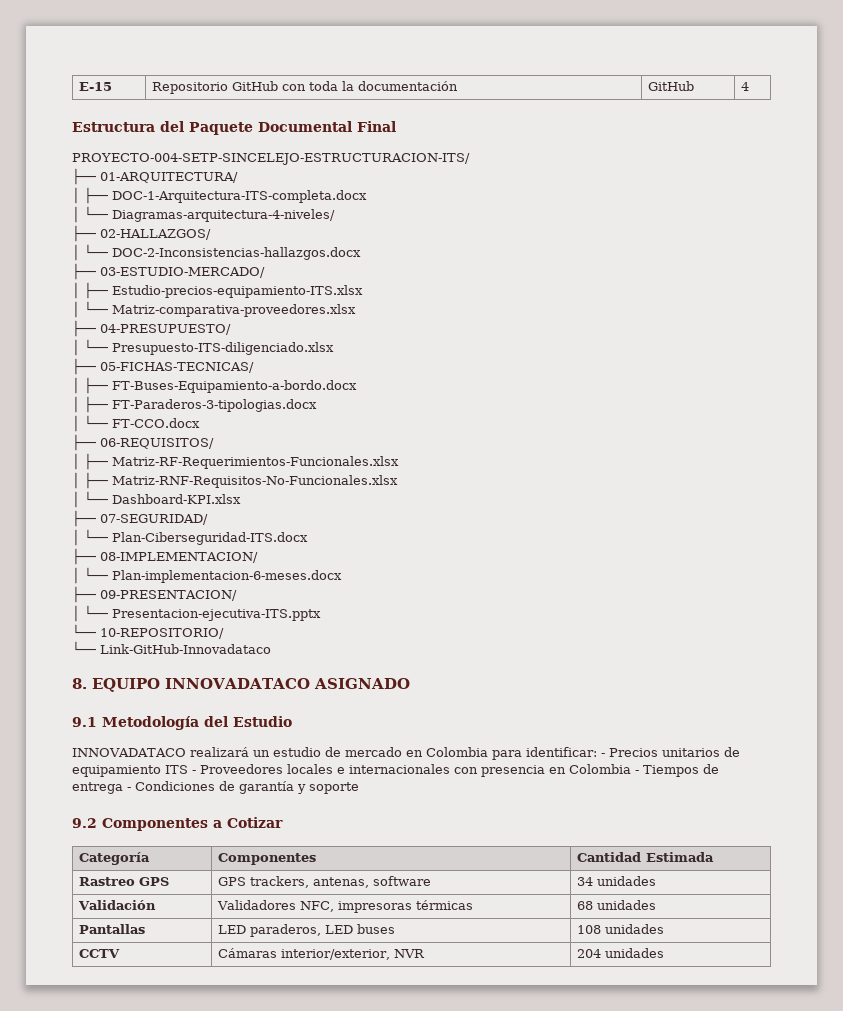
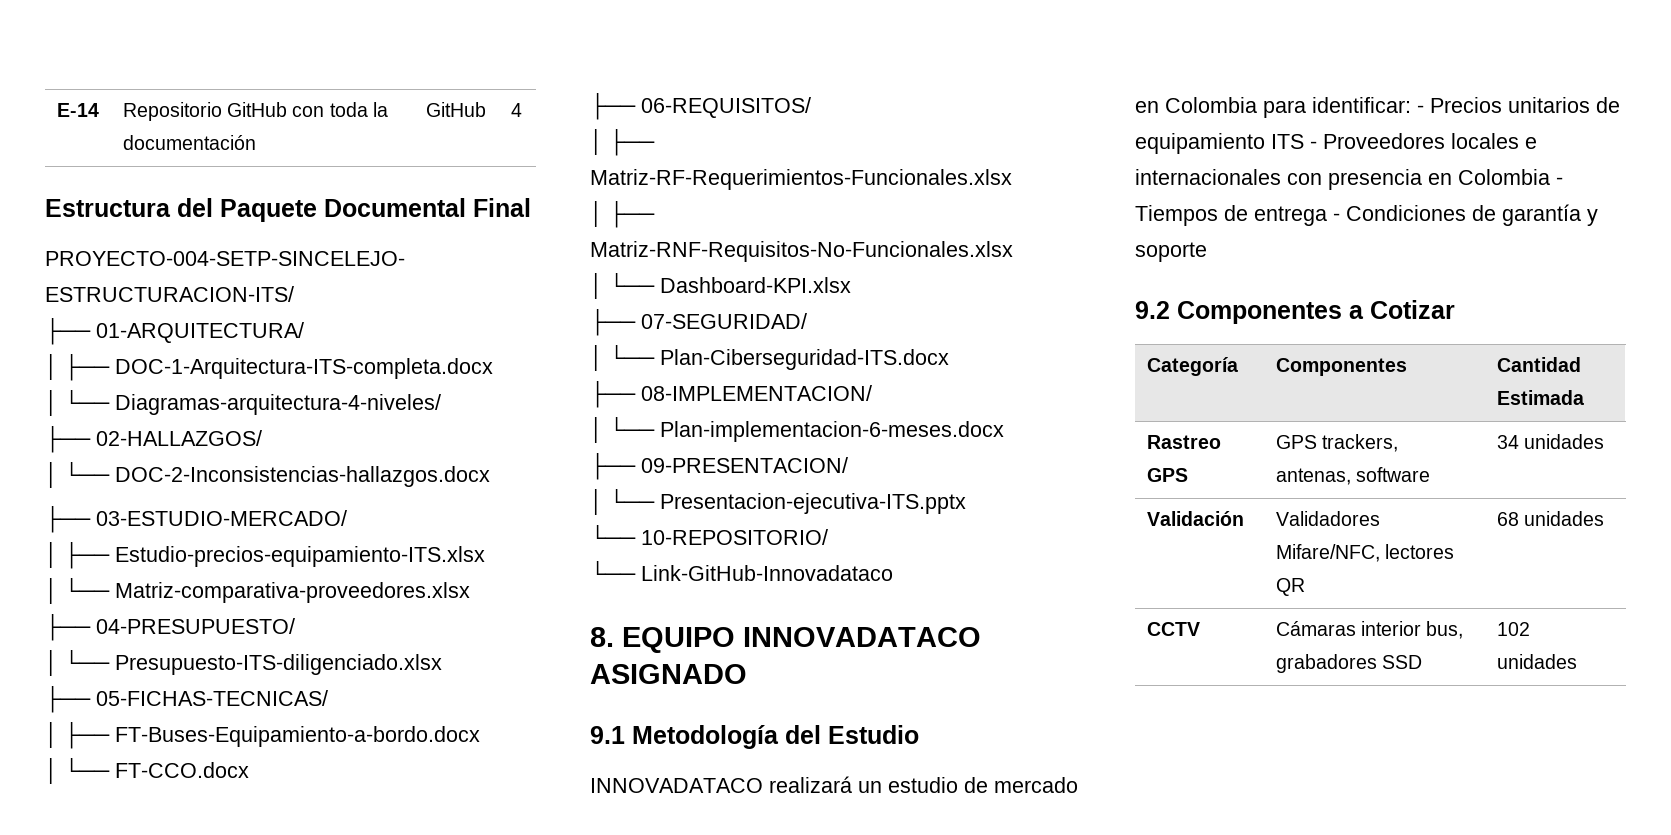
[78,82,112,91] E-15 -> [56,103,99,117] E-14
[72,396,317,413] // │ ├── FT-Paraderos-3-tipologias.docx -> (480, 736) none
[299,900,473,913] NFC, impresoras térmicas -> [1275,544,1455,562] [1275,578,1305,596] Mifare/NFC, lectores QR
[78,924,145,934] [217,924,395,937] [576,924,664,934] [78,949,120,958] [217,948,425,960] [576,949,601,958] Pantallas | LED paraderos, LED buses | 108 unidades // CCTV | Cámaras interior/exterior, NVR | 204 -> [1146,622,1200,636] [1275,621,1464,639] [1275,654,1423,673] [1496,622,1530,636] CCTV | Cámaras interior bus, grabadores SSD | 102

